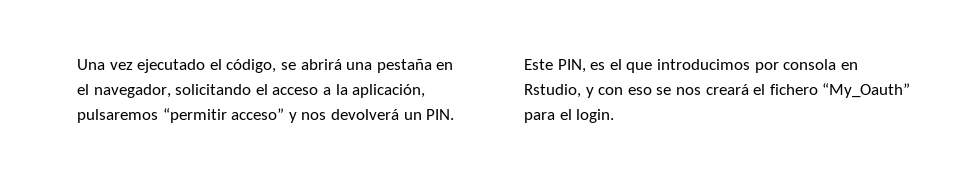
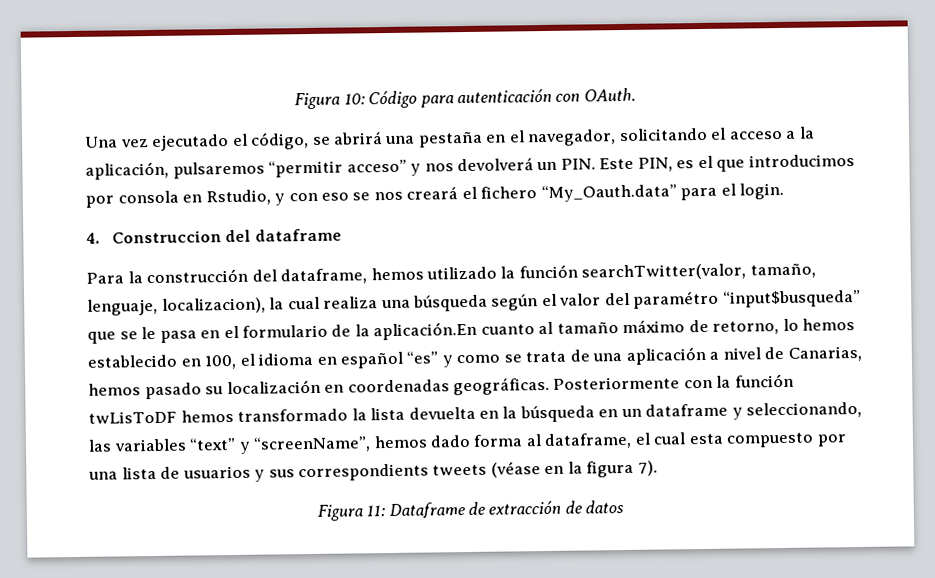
(77, 64) none -> [294,87,636,110] Figura 10: Código para autenticación con OAuth. //
[822,83,911,98] “My_Oauth” -> [540,184,677,203] “My_Oauth.data”
(615, 116) none -> [86,228,342,244] [86,263,816,285] [87,289,861,316] [87,318,856,344] [87,345,862,370] [88,373,794,400] [88,401,863,424] [88,432,847,454] [88,460,658,482] [316,500,625,521] // 4. Construccion del dataframe // Para la construcción del dataframe, hemos utilizado la función searchTwitter(valor, tamaño, lenguaje, localizacion), la cual realiza una búsqueda según el valor del paramétro “input$busqueda” que se le pasa en el formulario de la aplicación.En cuanto al tamaño máximo de retorno, lo hemos establecido en 100, el idioma en español “es” y como se trata de una aplicación a nivel de Canarias, hemos pasado su localización en coordenadas geográficas. Posteriormente con la función twLisToDF hemos transformado la lista devuelta en la búsqueda en un dataframe y seleccionando, las variables “text” y “screenName”, hemos dado forma al dataframe, el cual esta compuesto por una lista de usuarios y sus correspondients tweets (véase en la figura 7). // Figura 11: Dataframe de extracción de datos

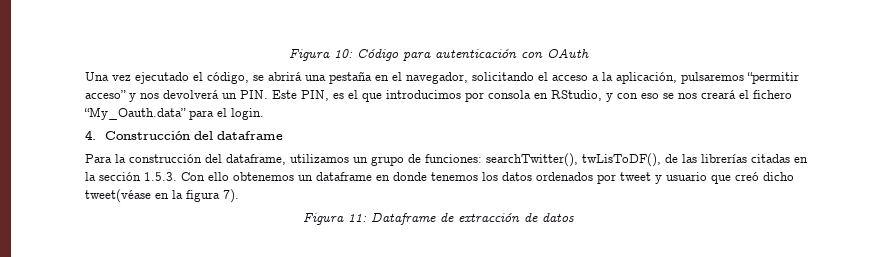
[583,87,636,102] OAuth. -> [547,49,589,58] OAuth
[205,189,271,206] Rstudio, -> [550,90,602,101] RStudio,
[111,230,222,244] Construccion -> [105,131,191,140] Construcción
[370,263,816,281] [87,289,861,316] [87,318,856,344] [87,345,862,370] [88,373,794,400] [88,401,863,424] [88,432,847,454] [88,461,541,482] hemos utilizado la función searchTwitter(valor, tamaño, lenguaje, localizacion), la cual realiza una búsqueda según el valor del paramétro “input$busqueda” que se le pasa en el formulario de la aplicación.En cuanto al tamaño máximo de retorno, lo hemos establecido en 100, el idioma en español “es” y como se trata de una aplicación a nivel de Canarias, hemos pasado su localización en coordenadas geográficas. Posteriormente con la función twLisToDF hemos transformado la lista devuelta en la búsqueda en un dataframe y seleccionando, las variables “text” y “screenName”, hemos dado forma al dataframe, el cual esta compuesto por una lista de usuarios y sus correspondients tweets (véase -> [289,153,808,167] [84,172,794,184] [84,189,151,203] utilizamos un grupo de funciones: searchTwitter(), twLisToDF(), de las librerías citadas en la sección 1.5.3. Con ello obtenemos un dataframe en donde tenemos los datos ordenados por tweet y usuario que creó dicho tweet(véase

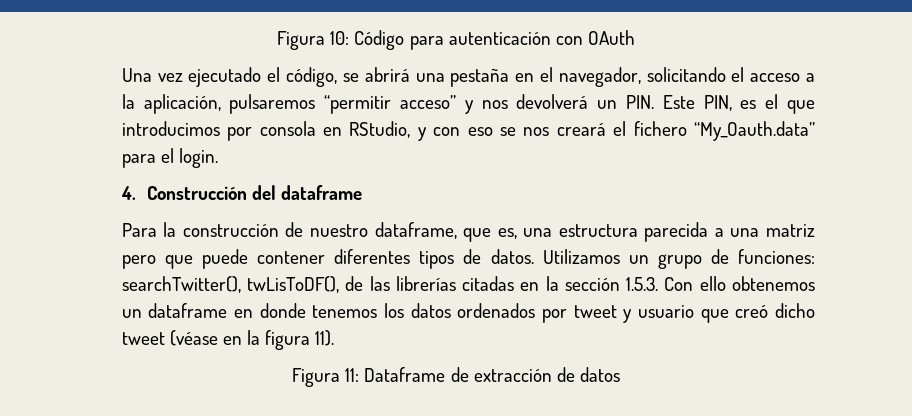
[204,154,349,165] del dataframe, utilizamos -> [285,222,815,242] [121,249,620,269] de nuestro dataframe, que es, una estructura parecida a una matriz pero que puede contener diferentes tipos de datos. Utilizamos
[84,189,151,203] tweet(véase -> [121,330,218,346] tweet (véase
[222,189,239,203] 7). -> [315,330,335,346] 11).

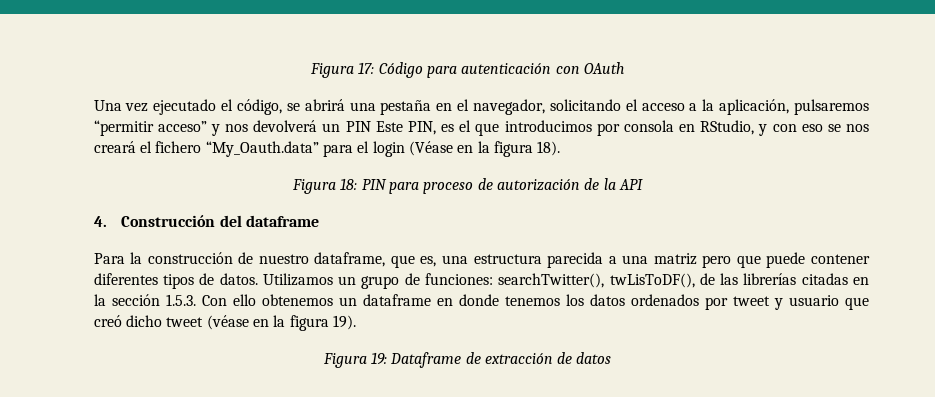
[277,31,350,50] Figura 10: -> [310,62,375,78] Figura 17:
[626,95,655,109] PIN. -> [345,121,371,132] PIN
[179,148,219,168] login. -> [372,141,561,157] [292,178,643,194] login (Véase en la figura 18). // Figura 18: PIN para proceso de autorización de la API
[315,330,335,346] [292,368,360,387] 11). // Figura 11: -> [332,315,356,330] [322,352,387,368] 19). // Figura 19:

